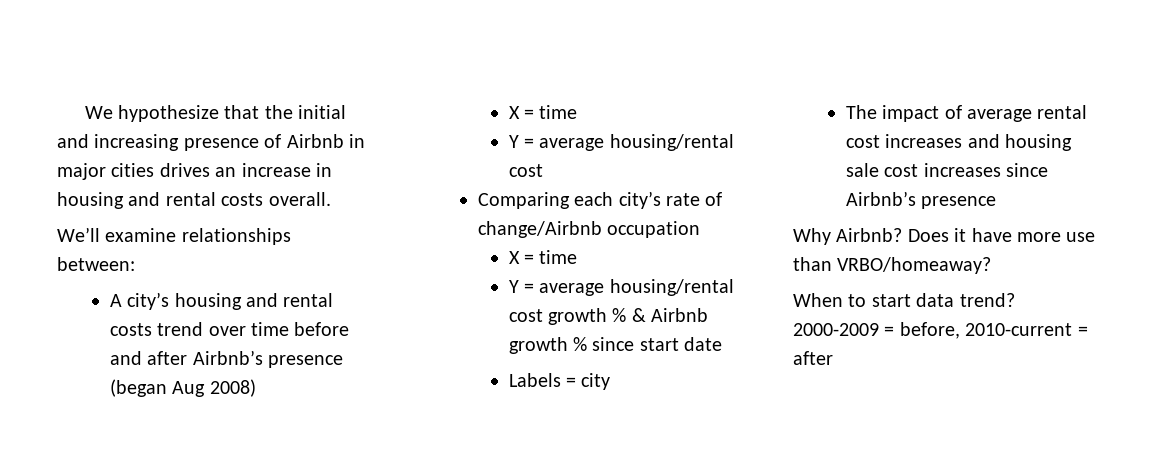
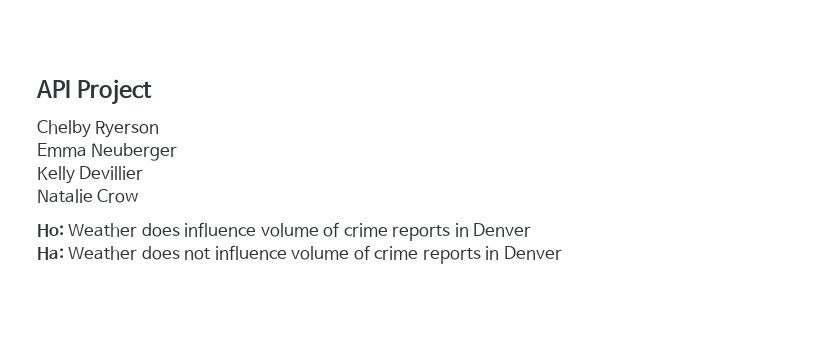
[84,105,347,122] [57,134,365,151] [57,163,332,180] [57,192,331,209] [57,227,291,245] [57,257,135,271] [109,292,334,310] [109,322,350,336] [109,350,344,368] [109,379,256,397] [508,105,578,119] [508,134,734,151] [508,164,543,177] [477,191,723,209] [477,221,701,238] [508,250,578,264] [508,279,734,296] [508,308,709,325] [508,337,723,354] [508,373,611,390] [845,105,1088,122] [845,134,1073,151] [845,163,1049,177] [845,191,997,209] [793,228,1096,245] [793,257,992,274] [793,293,1015,307] [793,322,1088,339] [793,351,833,365] We hypothesize that the initial and increasing presence of Airbnb in major cities drives an increase in housing and rental costs overall. // We’ll examine relationships between: // A city’s housing and rental costs trend over time before and after Airbnb’s presence (began Aug 2008) // X = time // Y = average housing/rental cost // Comparing each city’s rate of change/Airbnb occupation // X = time // Y = average housing/rental cost growth % & Airbnb growth % since start date // Labels = city // The impact of average rental cost increases and housing sale cost increases since Airbnb’s presence // Why Airbnb? Does it have more use than VRBO/homeaway? // When to start data trend? 2000-2009 = before, 2010-current = after -> [36,79,153,105] [37,120,160,138] [37,143,178,161] [37,166,144,184] [37,189,139,203] [37,222,532,241] [37,245,562,264] API Project // Chelby Ryerson // Emma Neuberger // Kelly Devillier // Natalie Crow // Ho: Weather does influence volume of crime reports in Denver // Ha: Weather does not influence volume of crime reports in Denver

